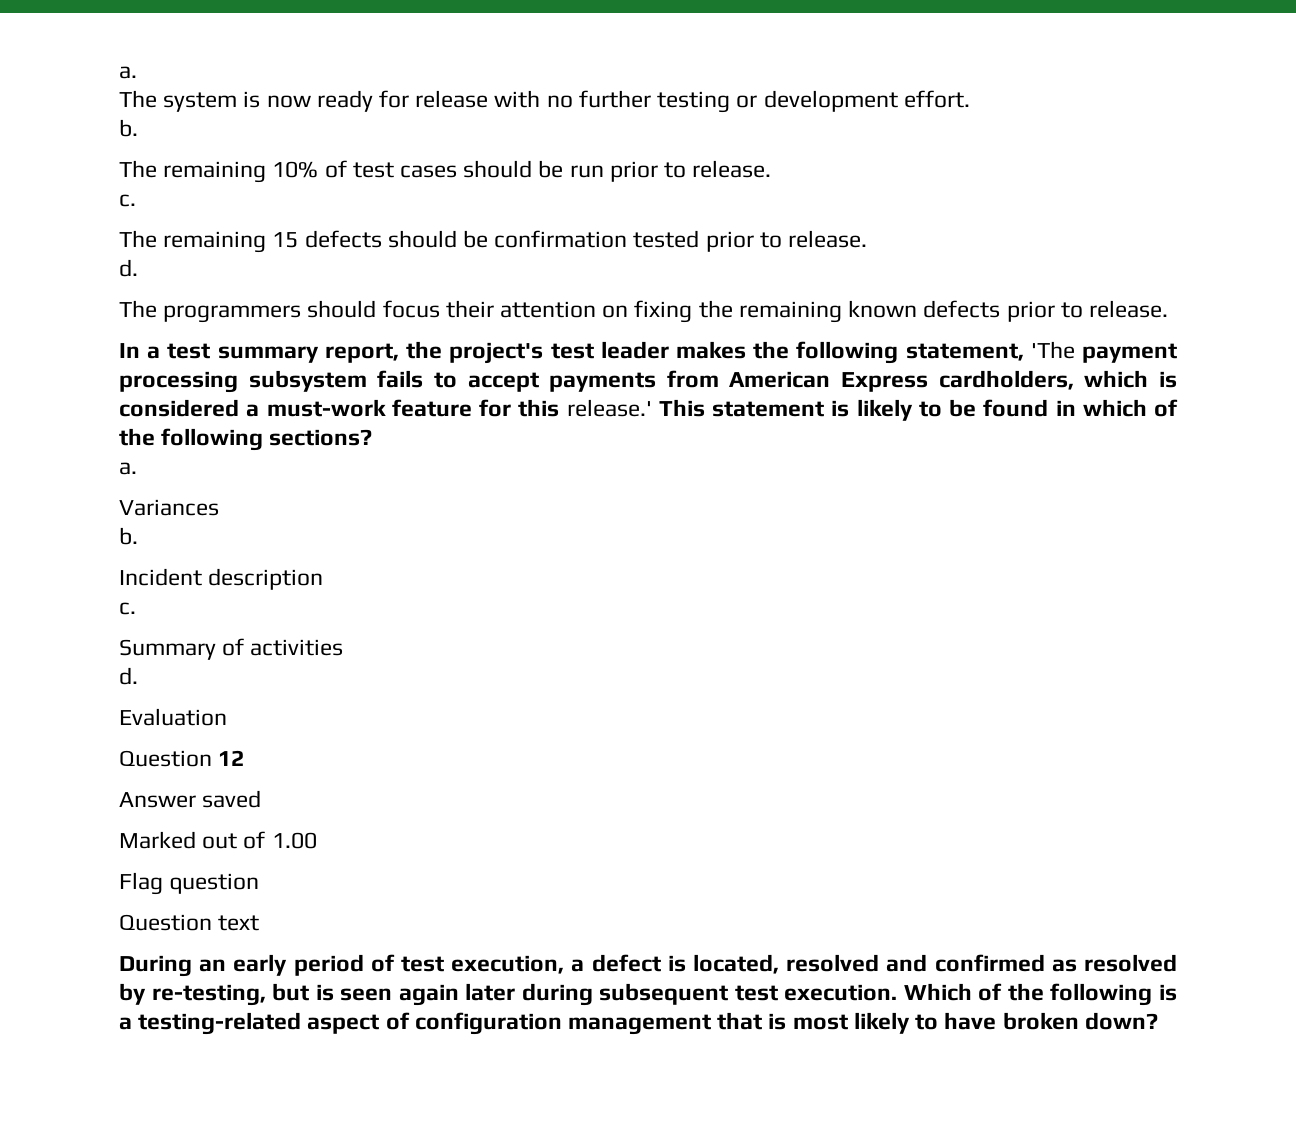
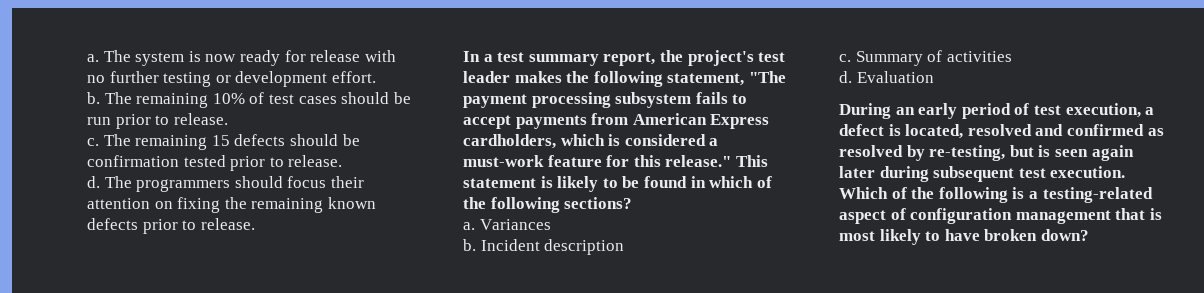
[119,66,137,79] a. // -> [87,54,99,62] a.
(138, 128) // -> (100, 98) none
(136, 200) // -> (99, 142) none
(138, 268) // -> (100, 182) none
[1030,341,1075,359] 'The -> [748,71,786,83] "The
[566,399,652,417] release.' -> [665,155,732,167] release."
(137, 468) // -> (475, 226) none
(138, 536) // -> (476, 245) none
(136, 608) // -> (851, 58) none
(138, 676) // -> (852, 77) none
[119,750,245,767] [119,790,262,808] [119,831,317,849] [119,872,260,895] [119,914,260,931] // Question 12 // Answer saved // Marked out of 1.00 // Flag question // Question text -> (934, 77) none

